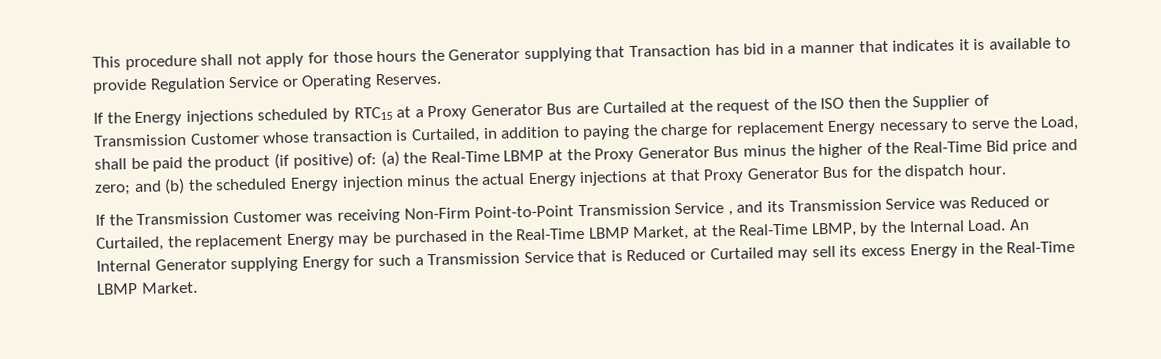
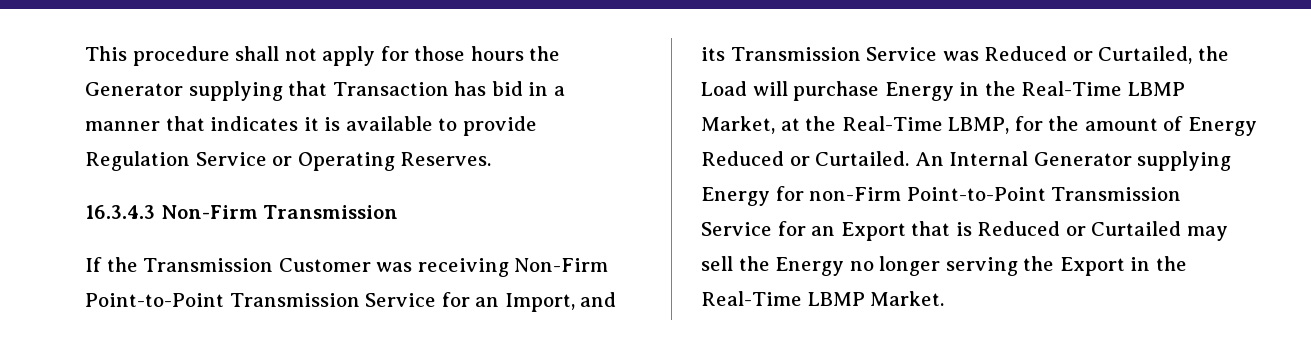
[93,94,990,127] [94,115,1080,147] [94,138,1078,172] [95,163,1006,196] If the Energy injections scheduled by RTC15 at a Proxy Generator Bus are Curtailed at the request of the ISO then the Supplier of Transmission Customer whose transaction is Curtailed, in addition to paying the charge for replacement Energy necessary to serve the Load, shall be paid the product (if positive) of: (a) the Real-Time LBMP at the Proxy Generator Bus minus the higher of the Real-Time Bid price and zero; and (b) the scheduled Energy injection minus the actual Energy injections at that Proxy Generator Bus for the dispatch hour. -> [85,205,399,219] 16.3.4.3 Non-Firm Transmission
[727,210,733,217] , -> [441,292,575,312] for an Import,
[195,230,468,250] replacement Energy may be purchased -> [701,81,954,101] Load will purchase Energy
[859,219,1007,237] by the Internal Load. -> [1014,116,1257,136] [701,151,910,166] for the amount of Energy Reduced or Curtailed.
[377,251,574,267] such a Transmission Service -> [809,187,1182,201] [701,221,906,241] non-Firm Point-to-Point Transmission Service for an Export
[839,243,958,259] its excess Energy -> [738,256,1125,276] the Energy no longer serving the Export

